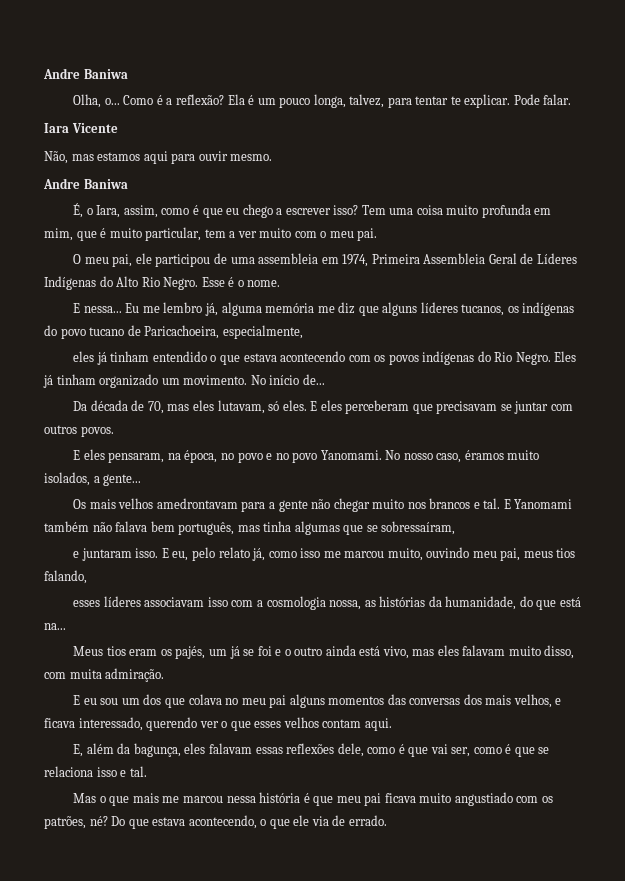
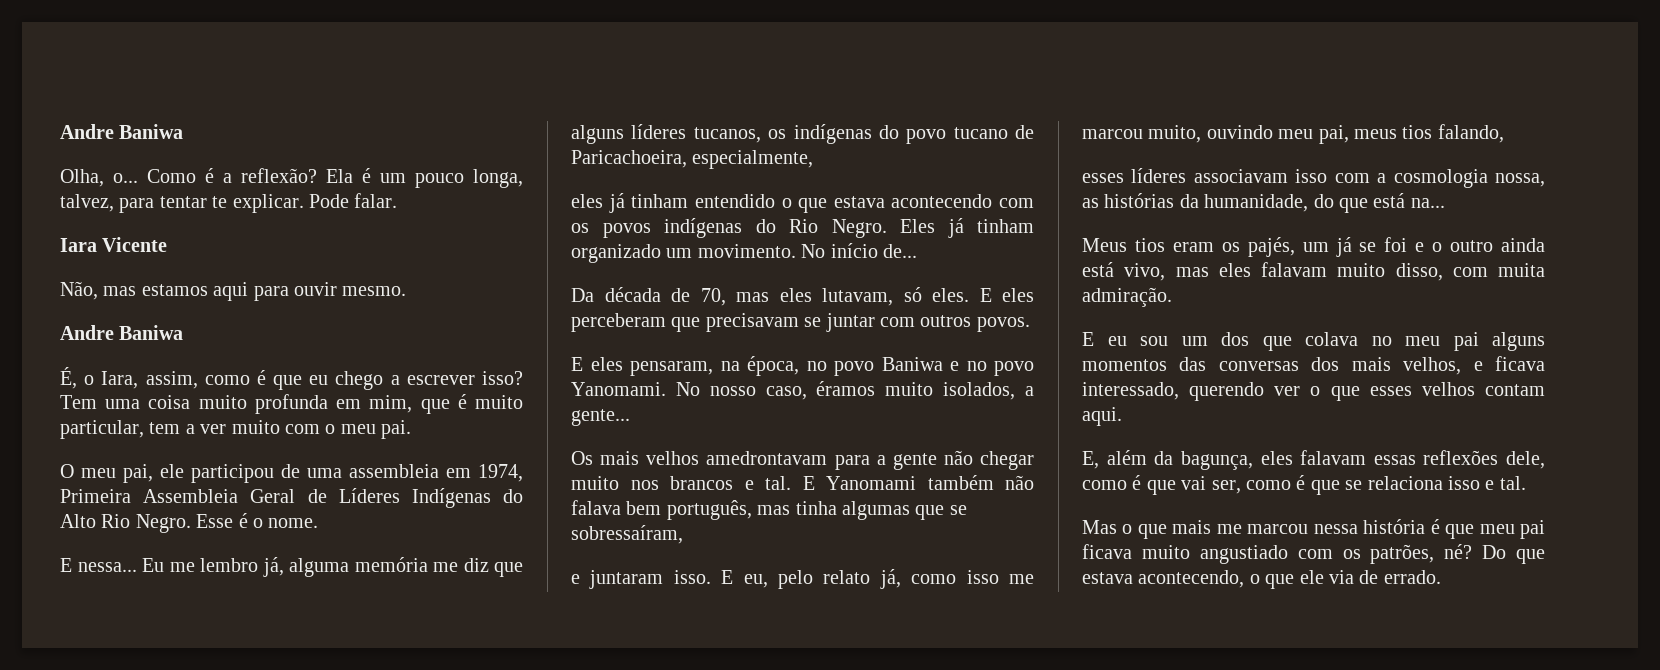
(263, 457) none -> [881,357,943,371] Baniwa

